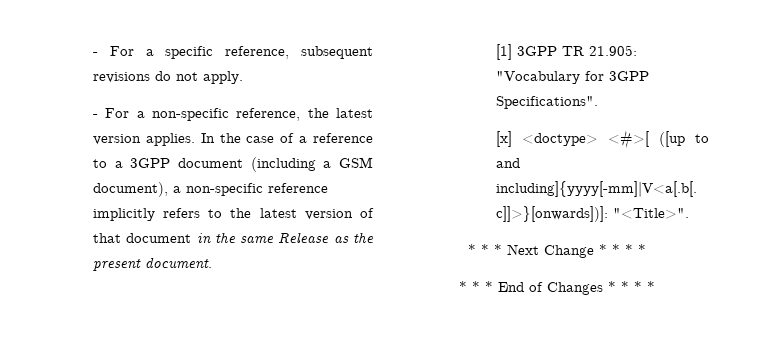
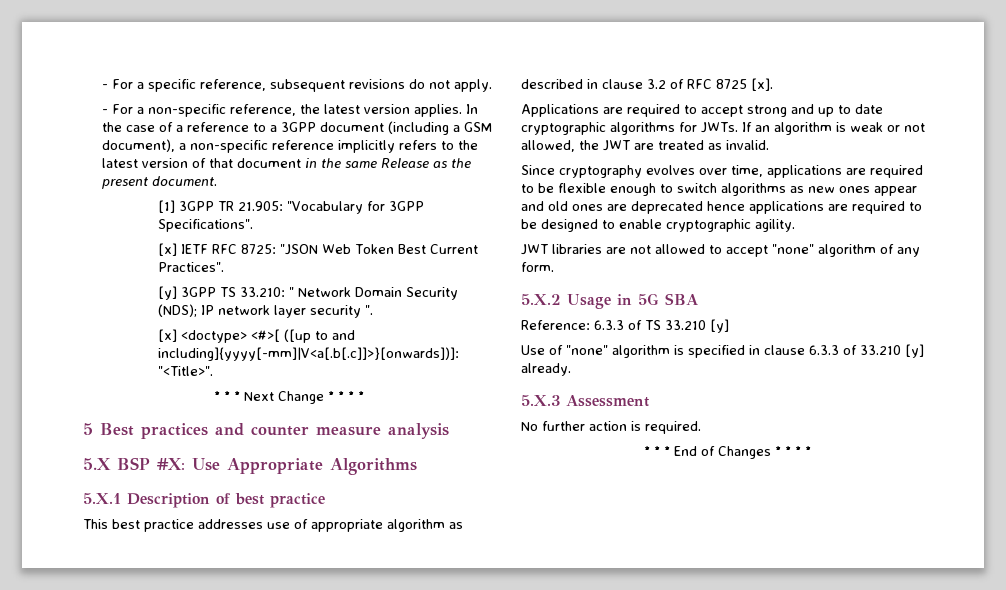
(599, 102) none -> [157,243,478,256] [157,262,224,272] [157,286,458,300] [157,304,373,318] // [x] IETF RFC 8725: "JSON Web Token Best Current Practices". // [y] 3GPP TS 33.210: " Network Domain Security (NDS); IP network layer security ".
(646, 249) none -> [83,423,449,439] [83,457,417,475] [83,493,325,508] [83,519,463,532] [521,78,773,91] [521,104,883,117] [521,122,925,135] [521,140,769,152] [521,165,923,178] [521,183,917,196] [521,201,922,214] [521,219,795,232] [521,244,920,257] [521,262,554,272] [521,293,698,309] [521,319,729,333] [521,344,924,358] [521,363,571,376] [521,395,649,407] [521,421,701,434] // 5 Best practices and counter measure analysis // 5.X BSP #X: Use Appropriate Algorithms // 5.X.1 Description of best practice // This best practice addresses use of appropriate algorithm as described in clause 3.2 of RFC 8725 [x]. // Applications are required to accept strong and up to date cryptographic algorithms for JWTs. If an algorithm is weak or not allowed, the JWT are treated as invalid. // Since cryptography evolves over time, applications are required to be flexible enough to switch algorithms as new ones appear and old ones are deprecated hence applications are required to be designed to enable cryptographic agility. // JWT libraries are not allowed to accept "none" algorithm of any form. // 5.X.2 Usage in 5G SBA // Reference: 6.3.3 of TS 33.210 [y] // Use of "none" algorithm is specified in clause 6.3.3 of 33.210 [y] already. // 5.X.3 Assessment // No further action is required.

